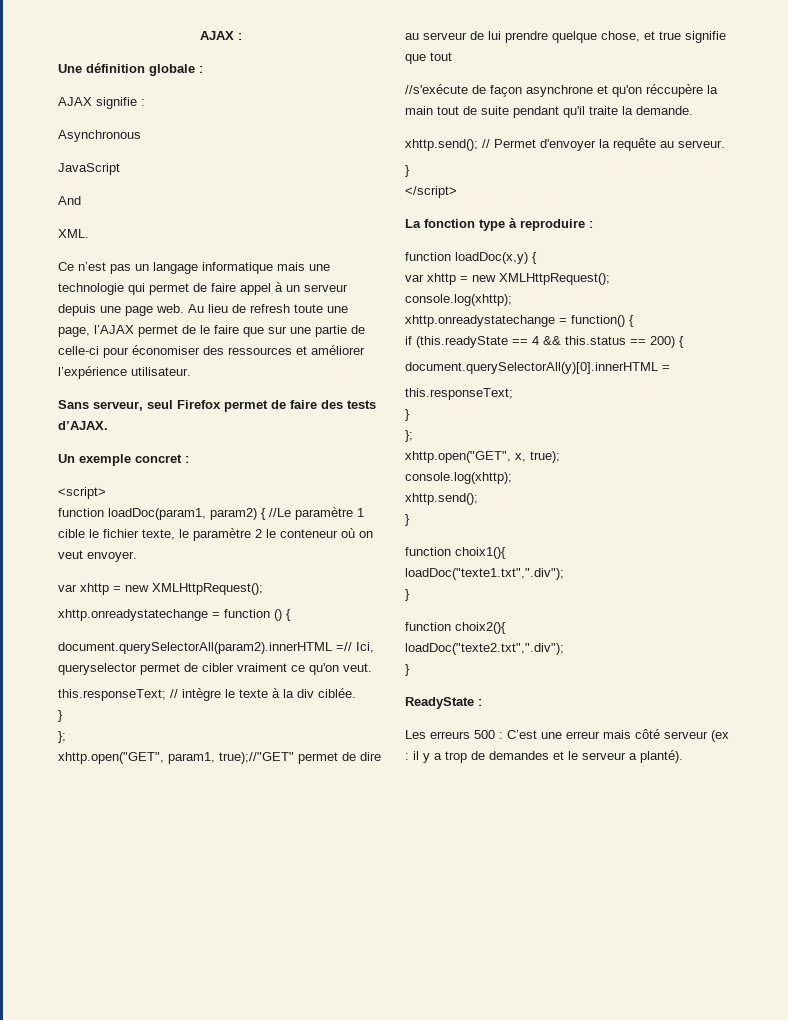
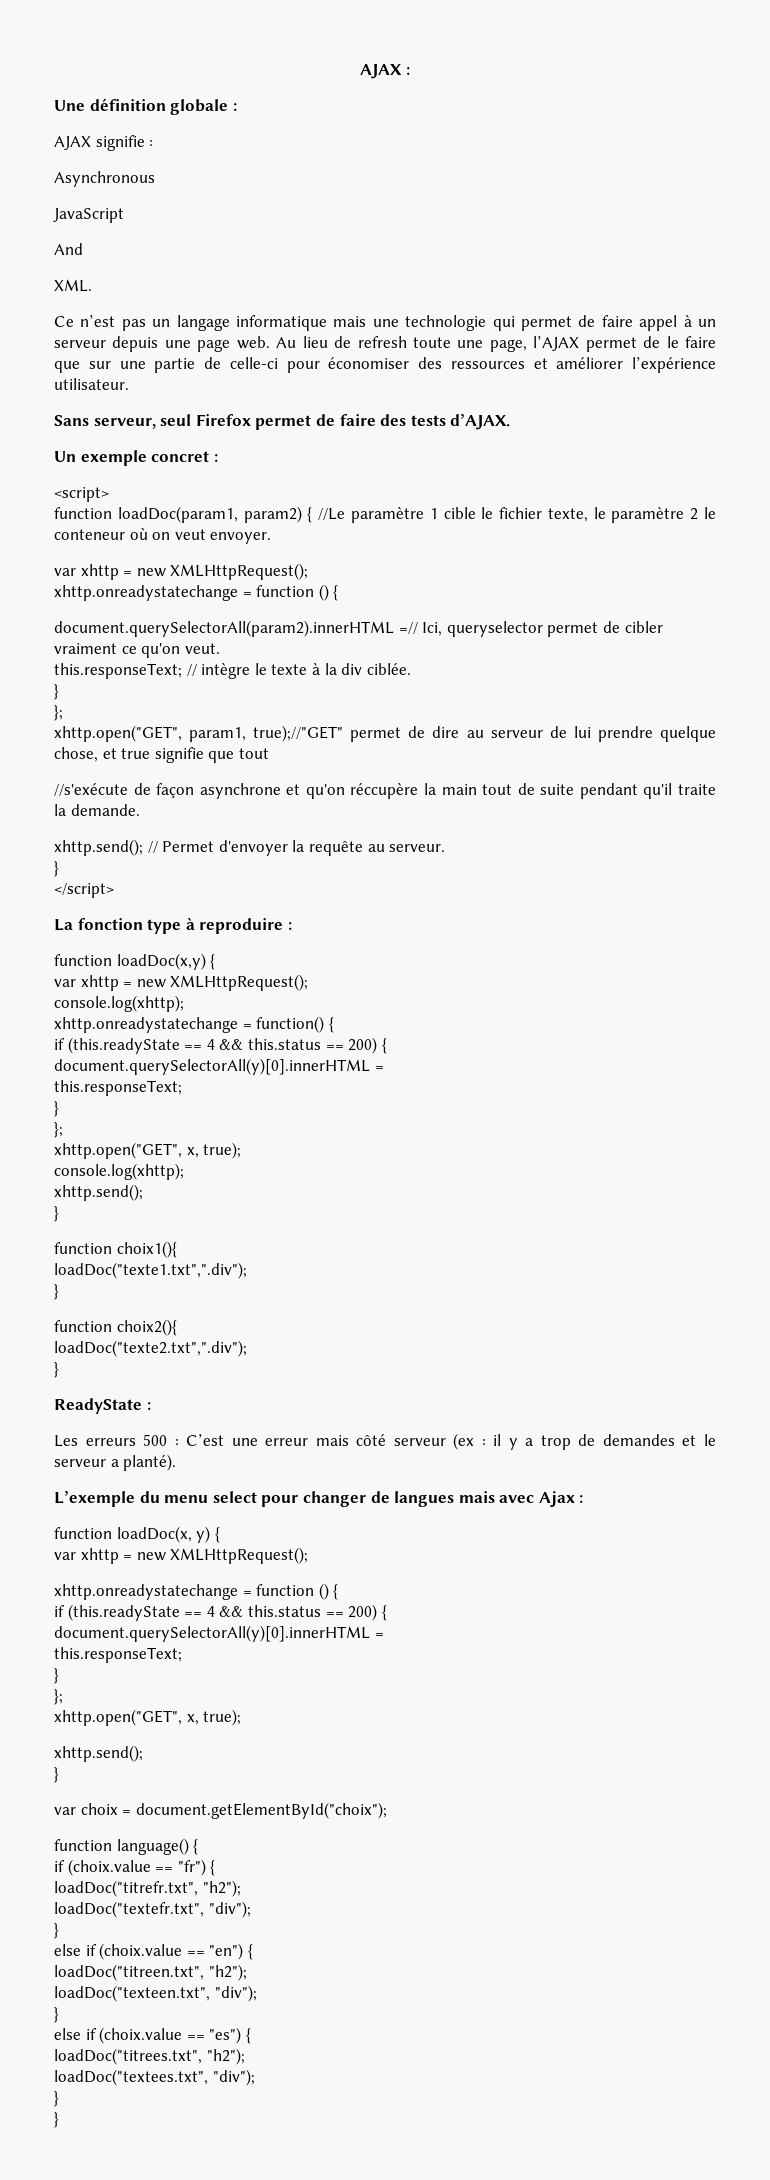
(683, 756) none -> [54,1490,584,1507] [54,1526,220,1543] [54,1547,309,1564] [54,1583,339,1600] [54,1604,387,1621] [54,1625,384,1642] [54,1647,182,1663] [54,1668,59,1684] [54,1689,63,1705] [54,1709,242,1726] [54,1745,143,1762] [54,1767,59,1783] [54,1802,387,1819] [54,1838,199,1855] [54,1859,216,1876] [54,1880,241,1897] [54,1901,251,1918] [54,1923,59,1939] [54,1943,253,1960] [54,1964,247,1981] [54,1985,257,2002] [54,2007,59,2023] [54,2027,251,2044] [54,2048,245,2065] [54,2069,255,2086] [54,2091,59,2107] [54,2112,59,2128] // L’exemple du menu select pour changer de langues mais avec Ajax : // function loadDoc(x, y) { // var xhttp = new XMLHttpRequest(); // xhttp.onreadystatechange = function () { // if (this.readyState == 4 && this.status == 200) { // document.querySelectorAll(y)[0].innerHTML = // this.responseText; // } // }; // xhttp.open("GET", x, true); // xhttp.send(); // } // var choix = document.getElementById("choix"); // function language() { // if (choix.value == "fr") { // loadDoc("titrefr.txt", "h2"); // loadDoc("textefr.txt", "div"); // } // else if (choix.value == "en") { // loadDoc("titreen.txt", "h2"); // loadDoc("texteen.txt", "div"); // } // else if (choix.value == "es") { // loadDoc("titrees.txt", "h2"); // loadDoc("textees.txt", "div"); // } // }

